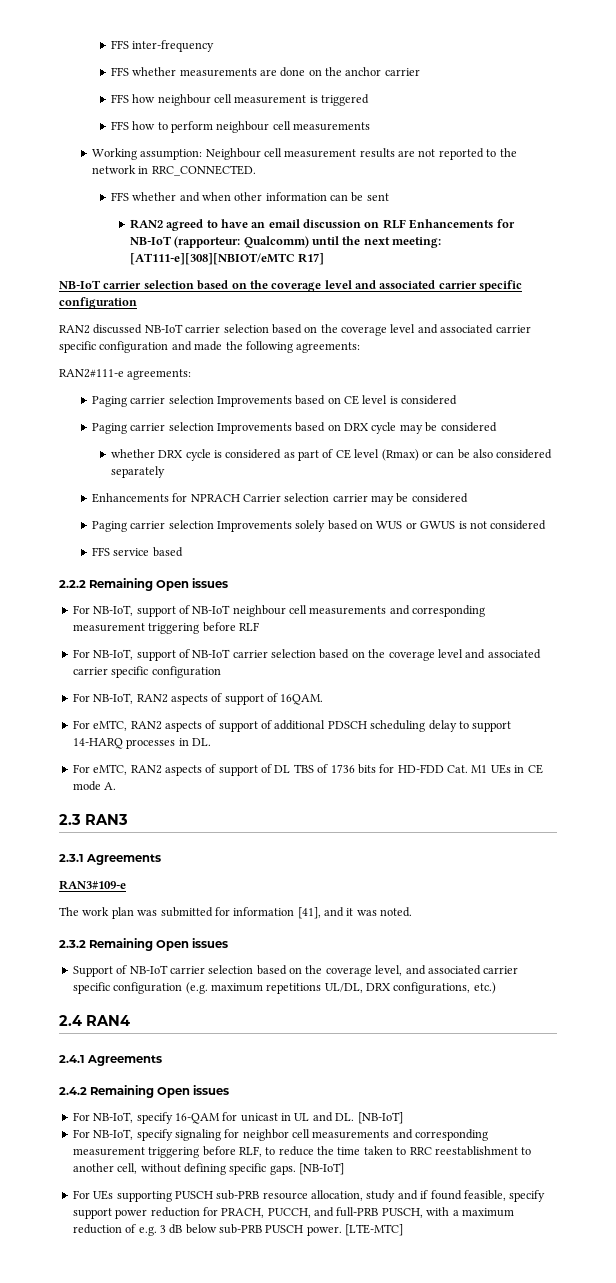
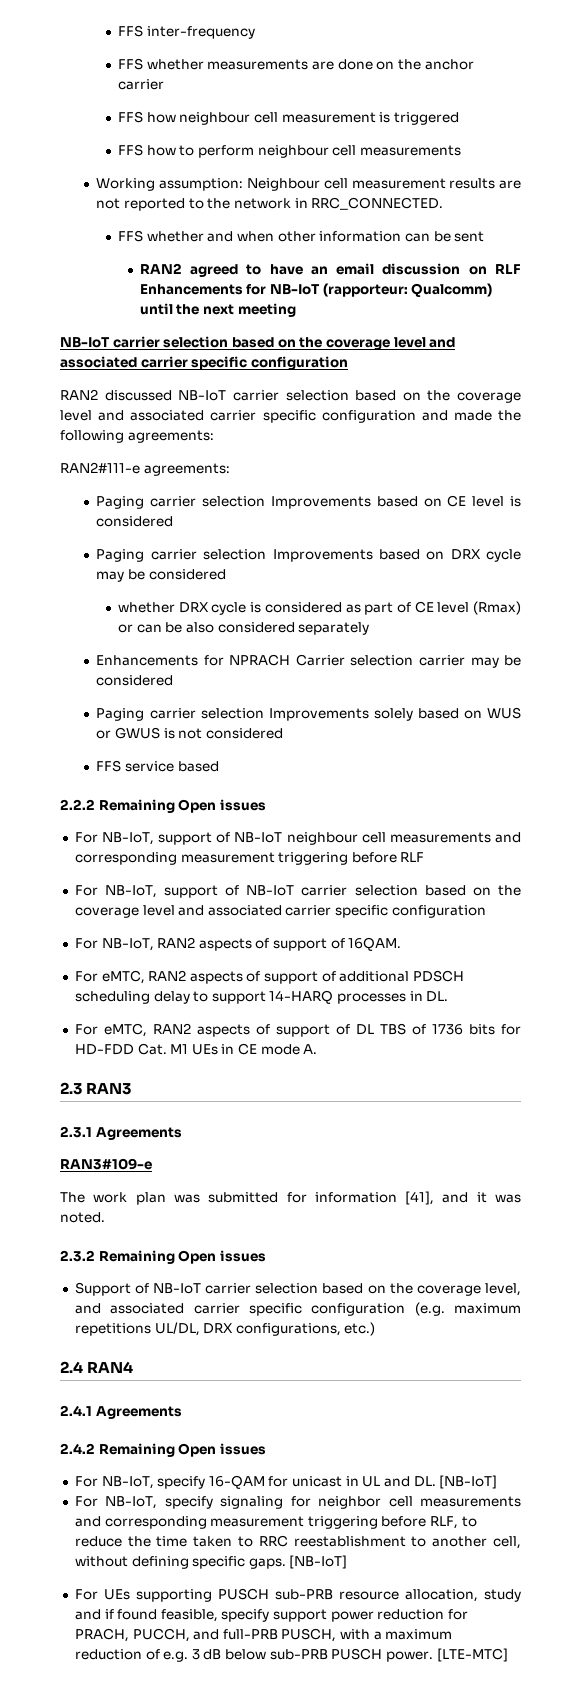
[392,237,442,248] [129,253,325,265] meeting: [AT111-e][308][NBIOT/eMTC R17] -> [237,303,296,317] meeting

